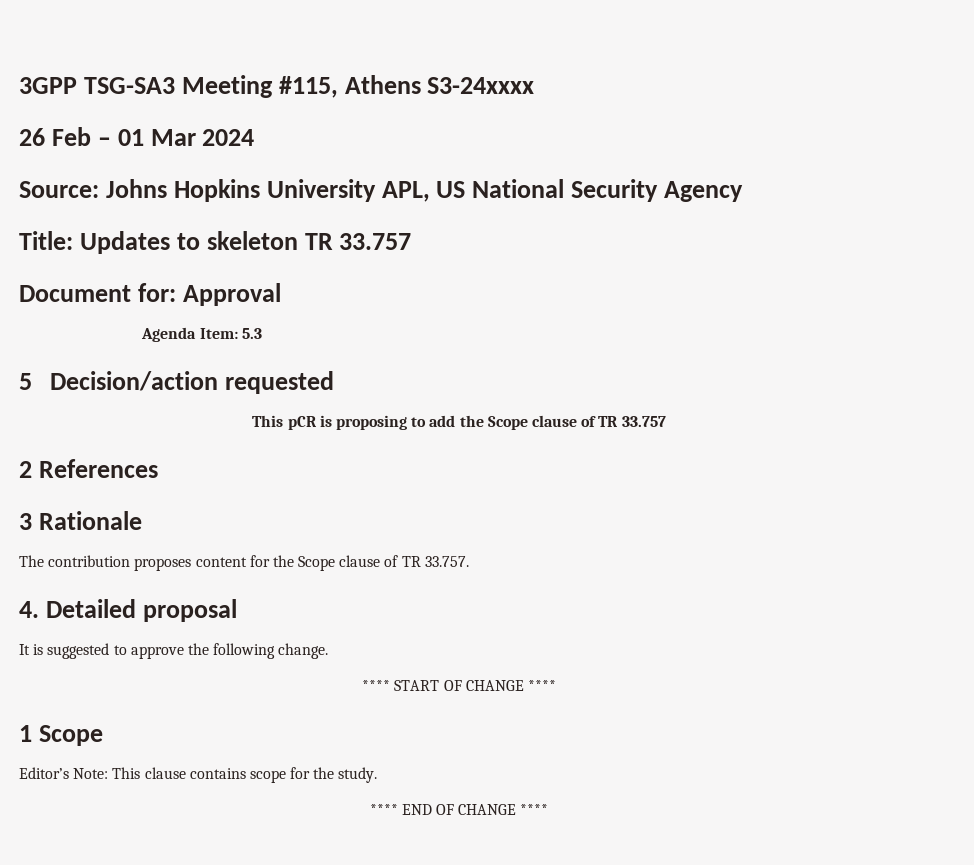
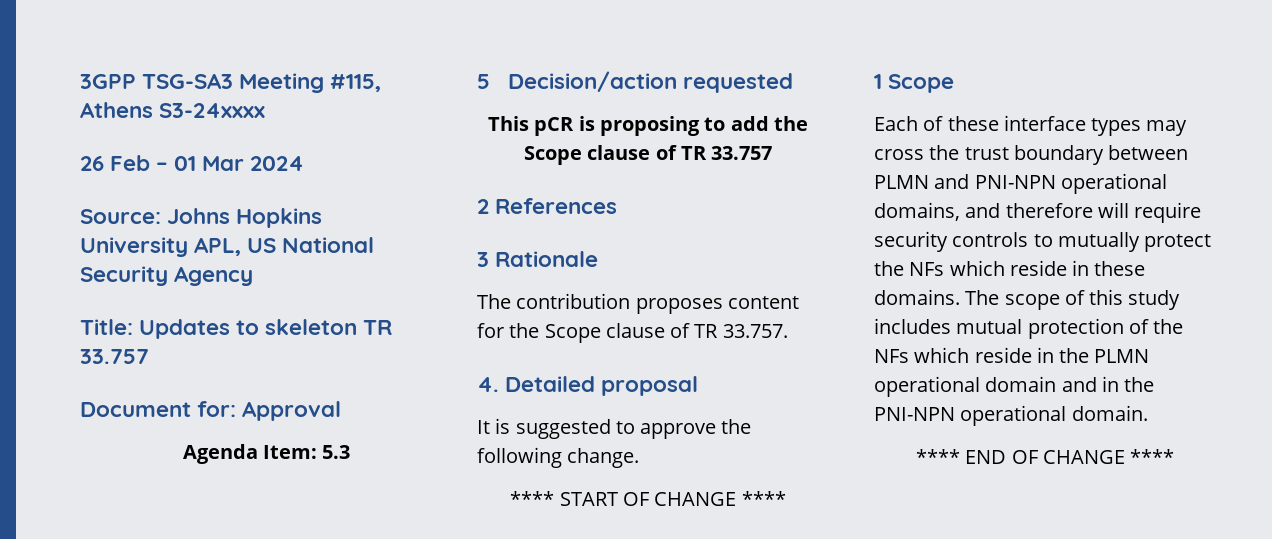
[19,767,378,783] Editor’s Note: This clause contains scope for the study. -> [874,115,1188,136] [874,145,1189,165] [874,173,1167,194] [874,202,1202,223] [874,231,1212,252] [874,260,1146,276] [874,289,1181,310] [874,318,1184,339] [874,347,1150,363] [874,376,1155,397] [874,405,1148,426] Each of these interface types may cross the trust boundary between PLMN and PNI-NPN operational domains, and therefore will require security controls to mutually protect the NFs which reside in these domains. The scope of this study includes mutual protection of the NFs which reside in the PLMN operational domain and in the PNI-NPN operational domain.

